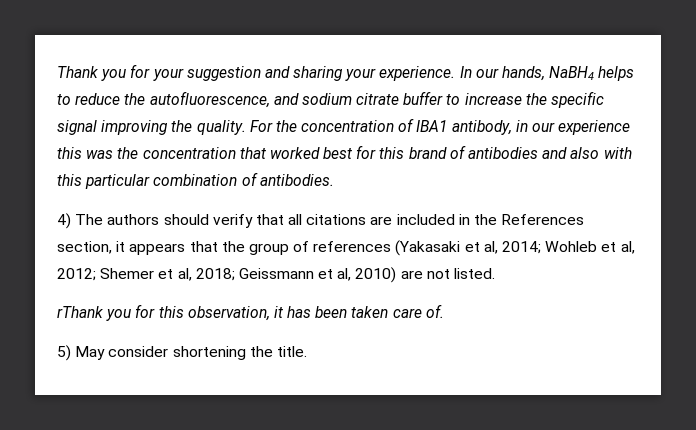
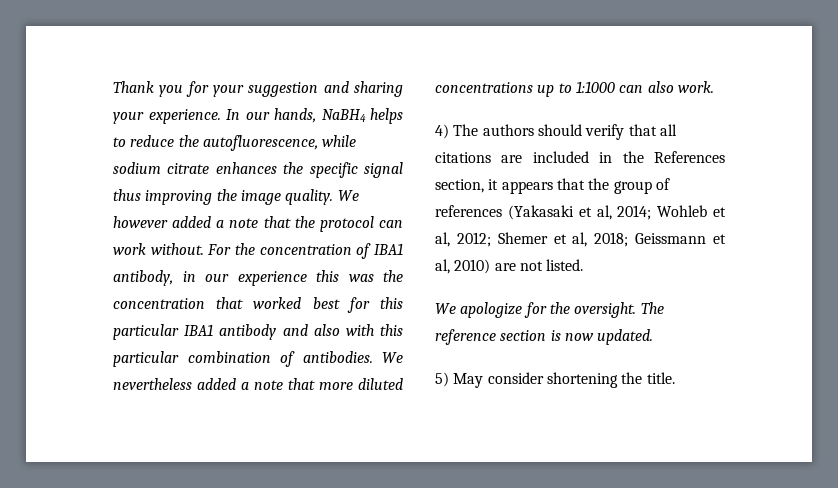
[273,93,299,105] and -> [322,135,357,147] while
[403,91,522,105] buffer to increase -> [215,162,277,174] enhances
(97, 127) none -> [113,189,141,201] thus
[196,120,246,135] quality. -> [240,189,359,205] [113,216,403,232] [113,243,204,255] image quality. We however added a note that the protocol can work without.
[408,145,539,159] brand of antibodies -> [113,324,277,340] particular IBA1 antibody
(334, 180) none -> [382,352,403,363] [113,378,403,390] [435,81,714,97] We nevertheless added a note that more diluted concentrations up to 1:1000 can also work.
[57,304,444,321] rThank you for this observation, it has been taken care of. -> [435,302,664,318] [435,329,654,345] We apologize for the oversight. The reference section is now updated.

